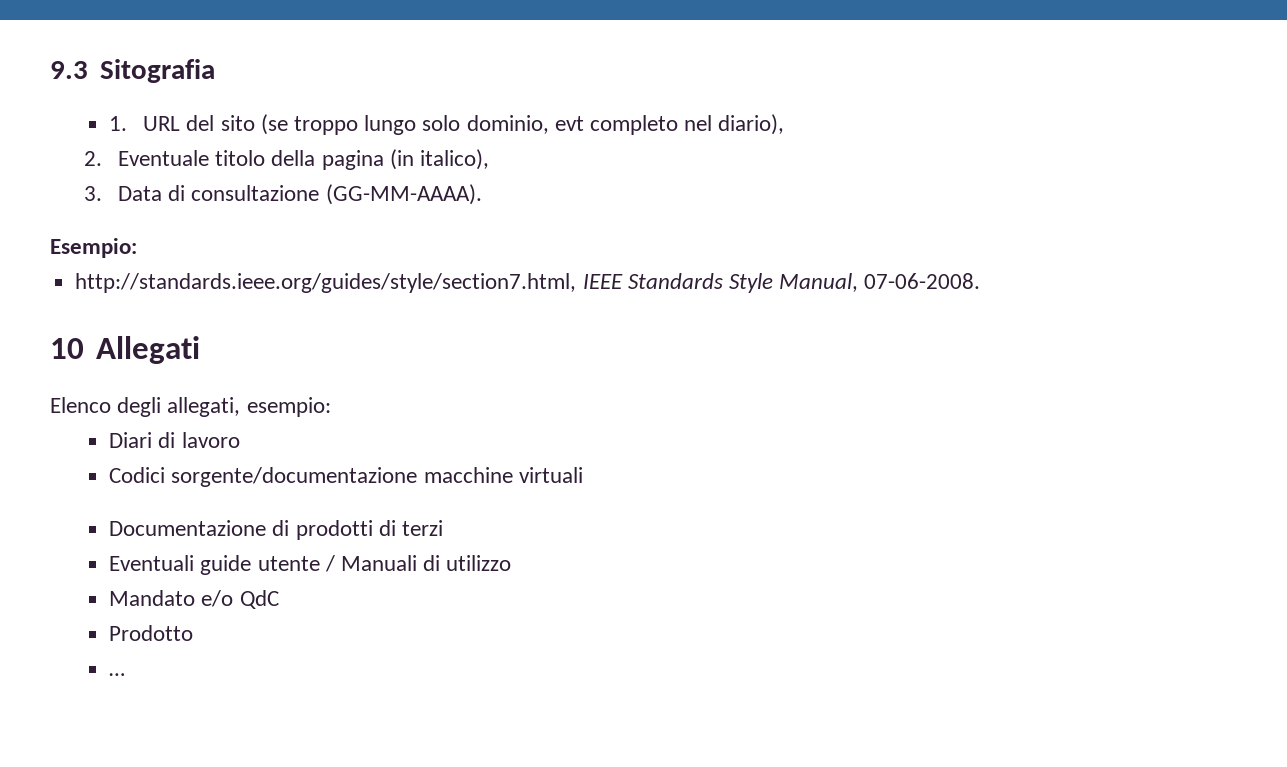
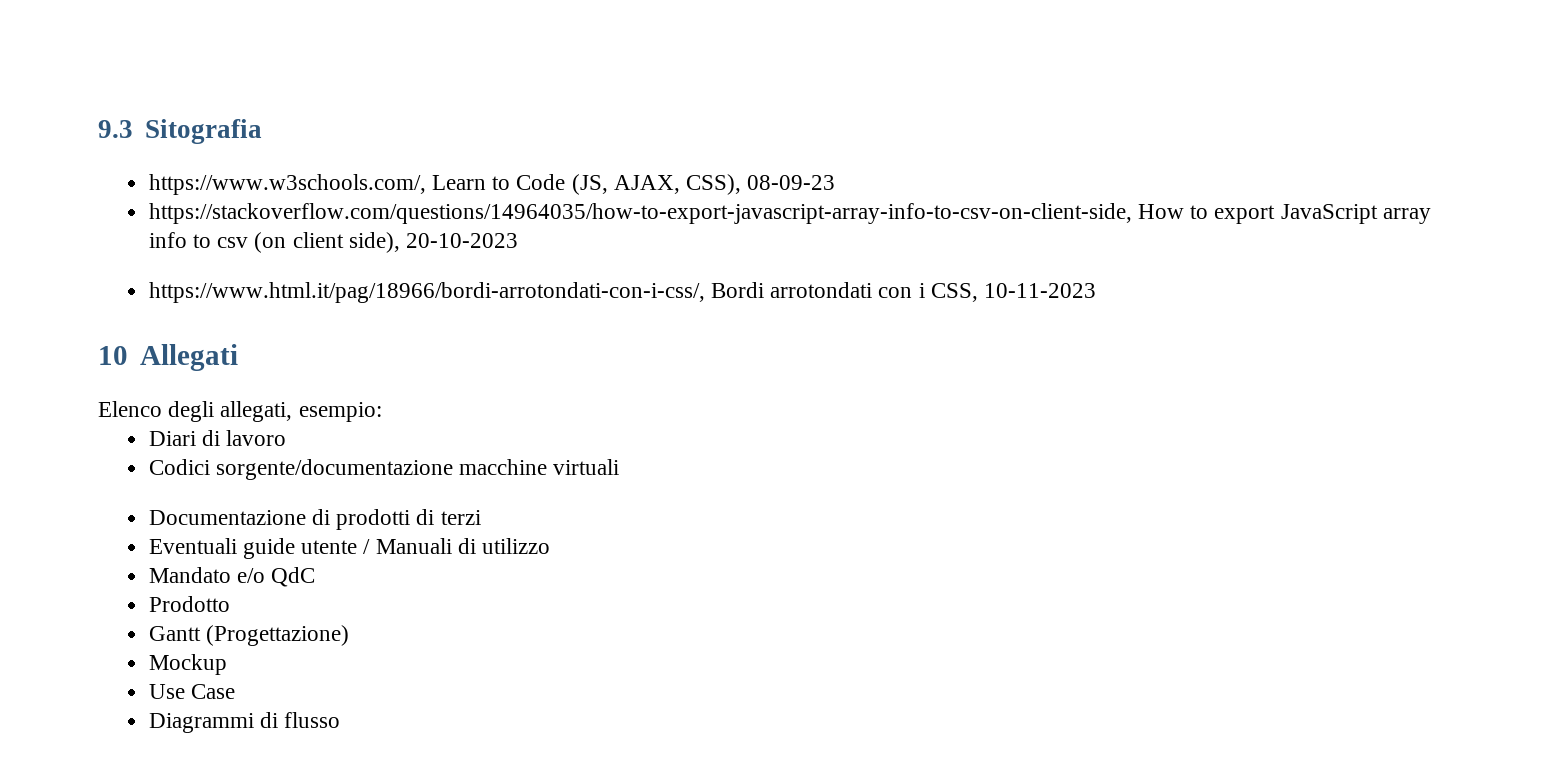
[109,114,785,135] [83,149,489,170] [83,184,482,205] [50,238,137,258] [75,273,981,293] 1. URL del sito (se troppo lungo solo dominio, evt completo nel diario), // 2. Eventuale titolo della pagina (in italico), // 3. Data di consultazione (GG-MM-AAAA). // Esempio: // http://standards.ieee.org/guides/style/section7.html, IEEE Standards Style Manual, 07-06-2008. -> [148,174,836,195] [148,203,1431,224] [148,232,518,253] [148,282,1096,303] https://www.w3schools.com/, Learn to Code (JS, AJAX, CSS), 08-09-23 // https://stackoverflow.com/questions/14964035/how-to-export-javascript-array-info-to-csv-on-client-side, How to export JavaScript array info to csv (on client side), 20-10-2023 // https://www.html.it/pag/18966/bordi-arrotondati-con-i-css/, Bordi arrotondati con i CSS, 10-11-2023
[109,673,126,676] … -> [148,625,349,646] [148,654,227,675] [148,684,235,699] [148,712,341,733] Gantt (Progettazione) // Mockup // Use Case // Diagrammi di flusso

